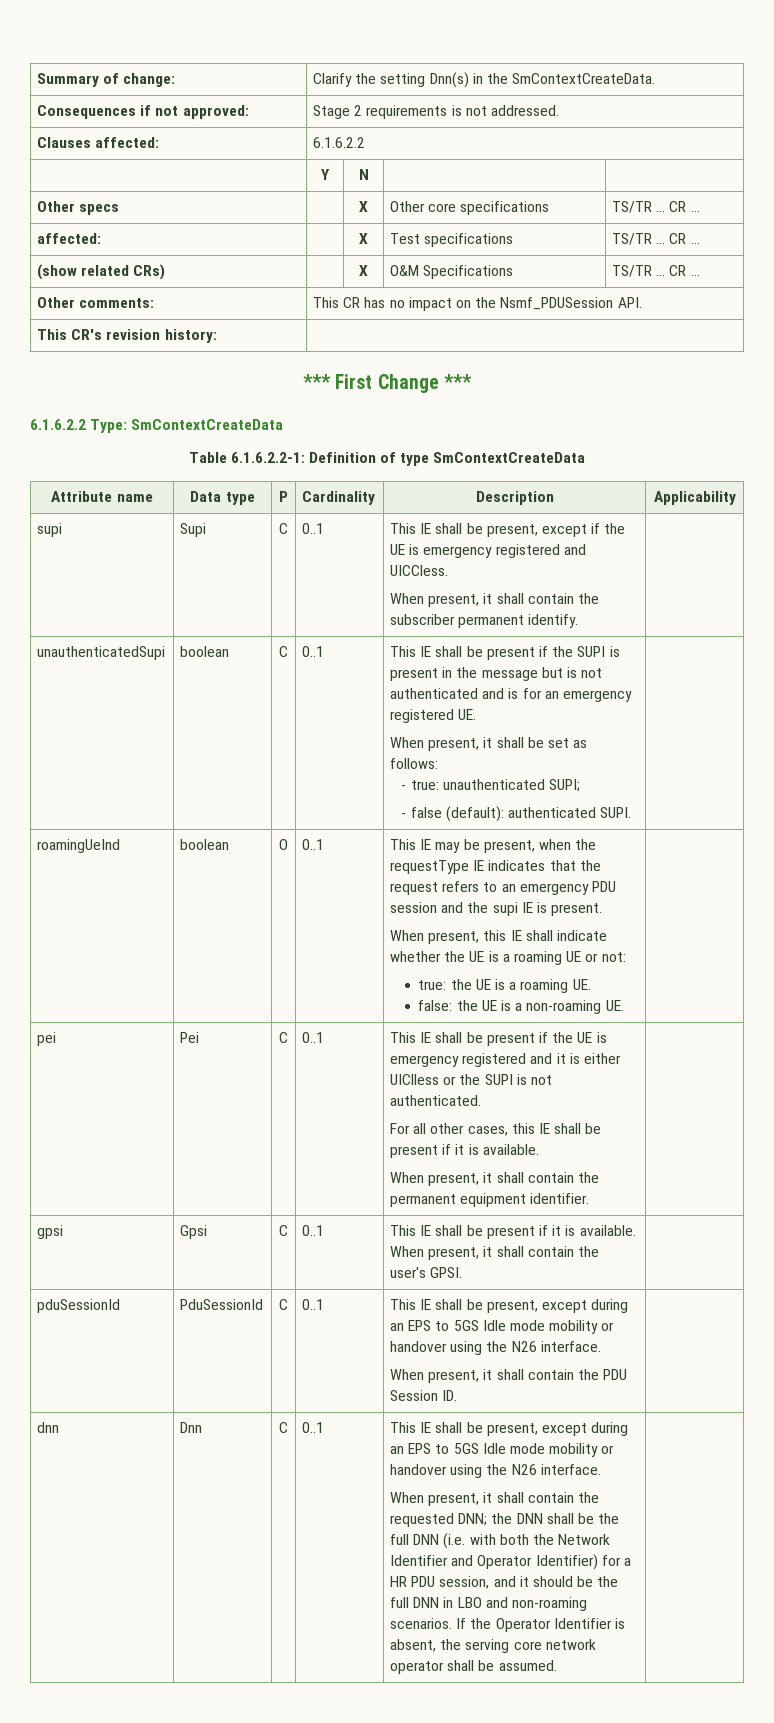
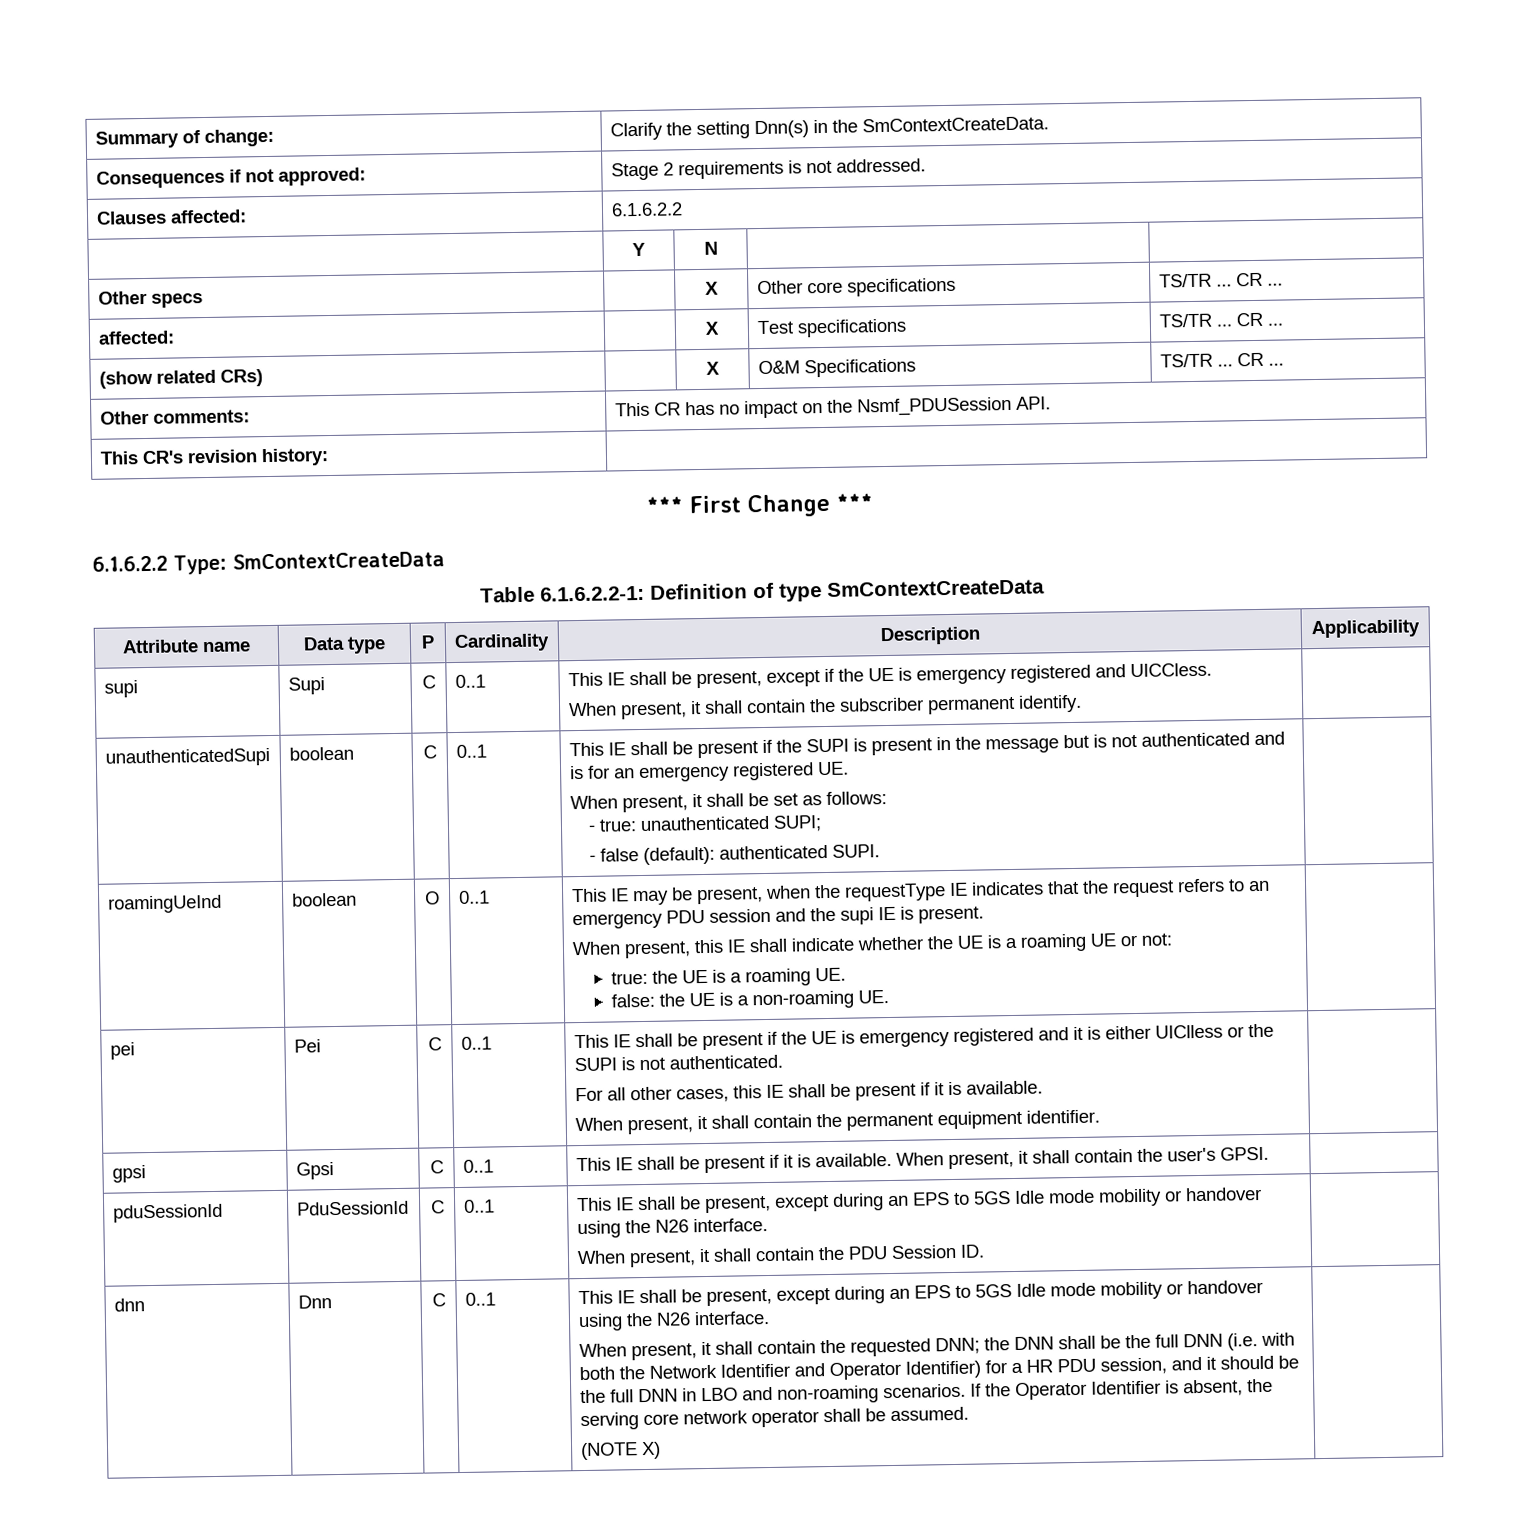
(557, 1665) none -> [579,1441,661,1461] // (NOTE X)

